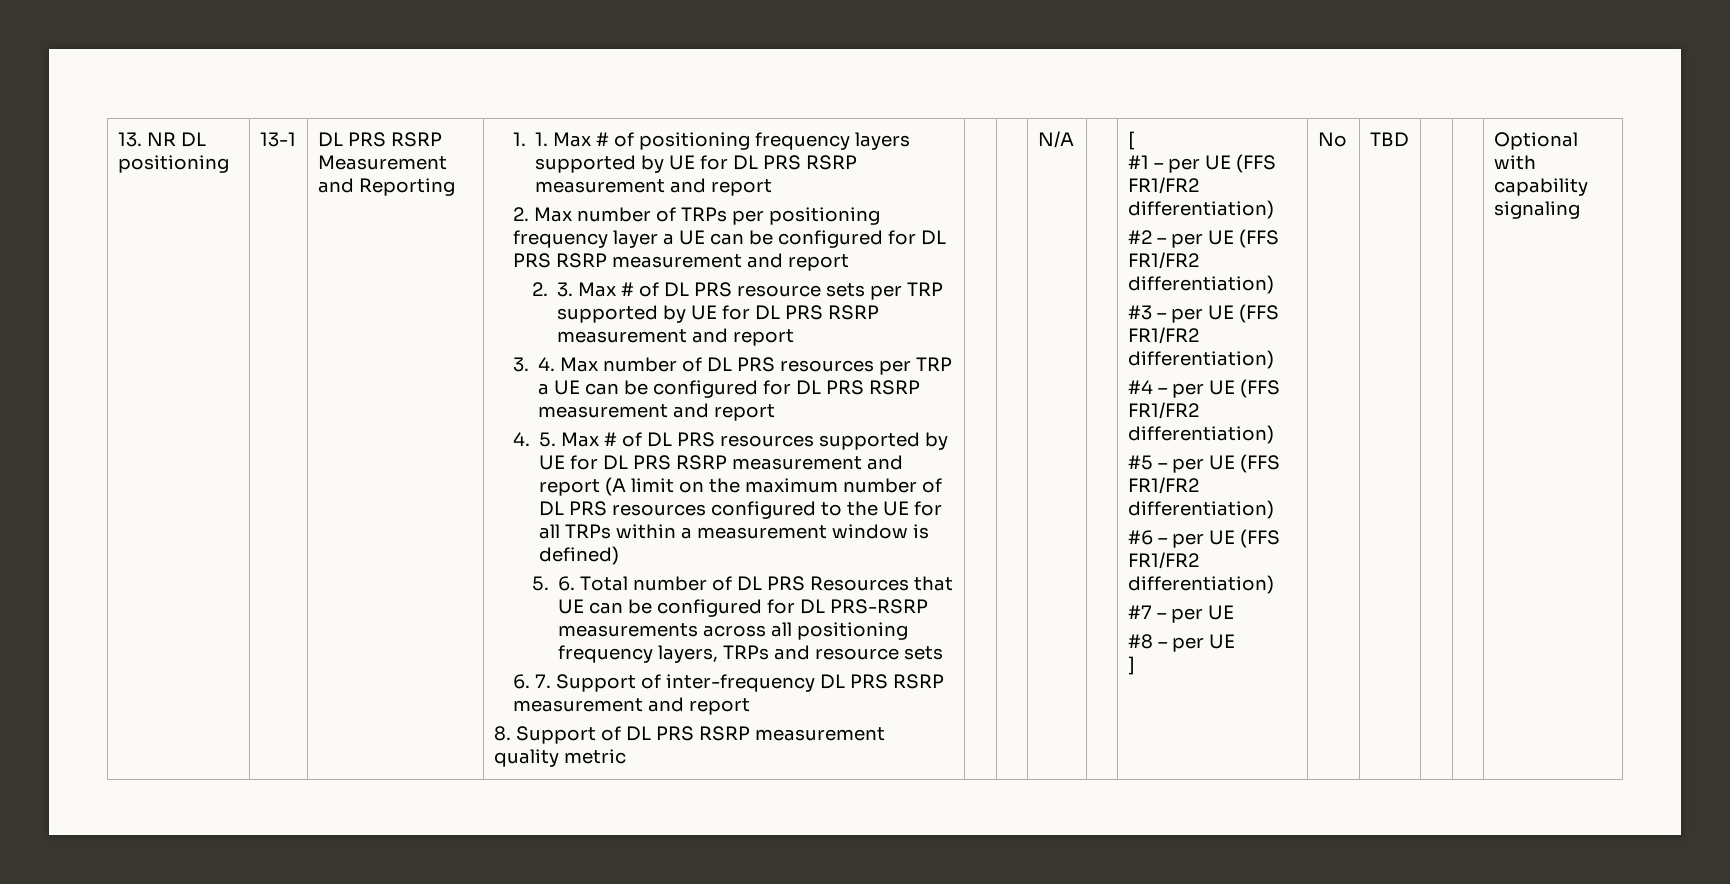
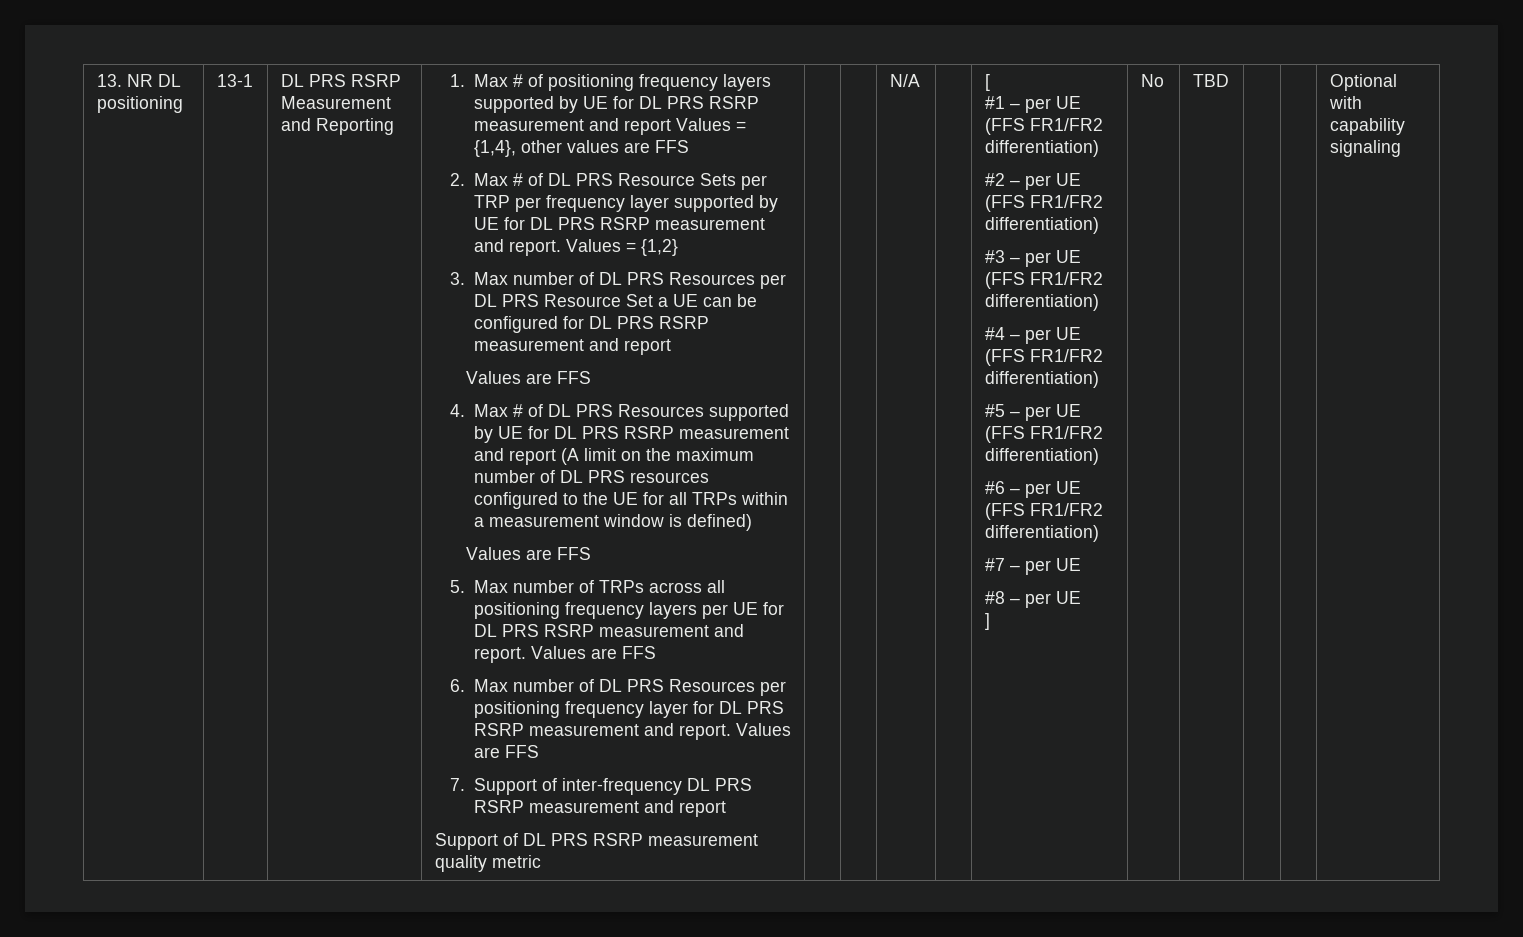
[535,132,549,146] 1. -> (466, 80) none
[512,207,880,225] [512,230,658,248] // 2. Max number of TRPs per positioning frequency layer -> [675,118,746,131] [473,140,689,157] [450,173,767,190] [473,195,778,212] [473,217,765,230] [473,239,678,256] [450,272,786,289] [473,294,653,307] Values = {1,4}, other values are FFS // 2. Max # of DL PRS Resource Sets per TRP per frequency layer supported by UE for DL PRS RSRP measurement and report. Values = {1,2} // 3. Max number of DL PRS Resources per DL PRS Resource Set
[532,282,944,300] [557,305,880,323] [557,328,795,346] [512,357,953,375] [538,380,921,398] [538,403,776,421] [512,432,815,447] 2. 3. Max # of DL PRS resource sets per TRP supported by UE for DL PRS RSRP measurement and report // 3. 4. Max number of DL PRS resources per TRP a UE can be configured for DL PRS RSRP measurement and report // 4. 5. Max # of DL PRS resources -> [465,371,591,384] [450,404,704,417] Values are FFS // 4. Max # of DL PRS Resources
[532,576,954,591] [558,599,929,617] [558,622,909,640] [558,645,944,663] [512,674,530,689] 5. 6. Total number of DL PRS Resources that UE can be configured for DL PRS-RSRP measurements across all positioning frequency layers, TRPs and resource sets // 6. -> [465,547,591,560] [450,580,725,593] [473,602,784,619] [473,624,744,637] [473,646,656,663] [450,679,786,696] [473,701,784,718] [473,723,791,740] [473,745,539,758] Values are FFS // 5. Max number of TRPs across all positioning frequency layers per UE for DL PRS RSRP measurement and report. Values are FFS // 6. Max number of DL PRS Resources per positioning frequency layer for DL PRS RSRP measurement and report. Values are FFS //
[493,726,511,741] 8. -> (726, 809) none

